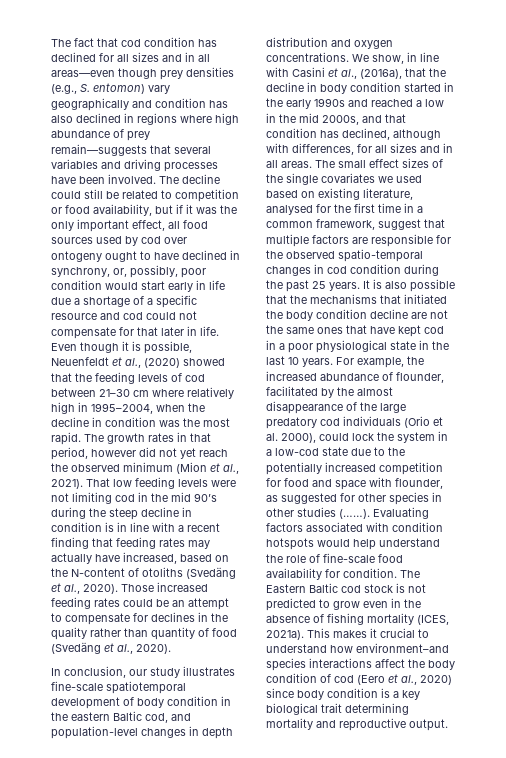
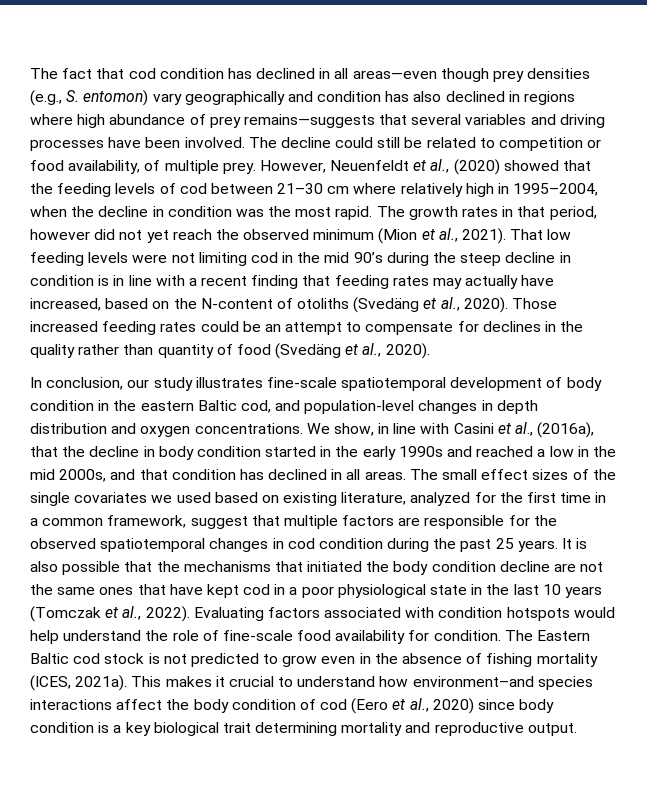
[99,52,182,62] for all sizes and -> (316, 73) none
[51,144,147,156] remain—suggests -> [243,114,375,128] remains—suggests
[155,204,237,214] [51,219,208,232] [51,236,187,246] [51,250,240,262] [51,265,206,278] [51,280,225,292] [51,295,197,308] [51,311,197,320] [51,326,219,339] [51,341,192,354] but if it was the only important effect, all food sources used by cod over ontogeny ought to have declined in synchrony, or, possibly, poor condition would start early in life due a shortage of a specific resource and cod could not compensate for that later in life. Even though it is possible, -> [144,160,326,174] of multiple prey. However,
[342,128,441,140] [266,143,440,155] declined, although with differences, for all sizes and -> [268,469,328,480] declined
[266,205,313,215] analysed -> [410,492,471,506] analyzed
[338,249,423,262] spatio-temporal -> [100,538,206,552] spatiotemporal
[302,356,424,368] [266,371,444,383] [266,386,393,398] [266,401,406,414] [266,416,443,429] [266,431,448,443] [266,447,405,456] [266,462,443,475] [266,477,443,490] [266,492,442,505] [266,507,370,519] years. For example, the increased abundance of flounder, facilitated by the almost disappearance of the large predatory cod individuals (Orio et al. 2000), could lock the system in a low-cod state due to the potentially increased competition for food and space with flounder, as suggested for other species in other studies (……). -> [564,586,602,598] [30,606,190,622] years (Tomczak et al., 2022).

